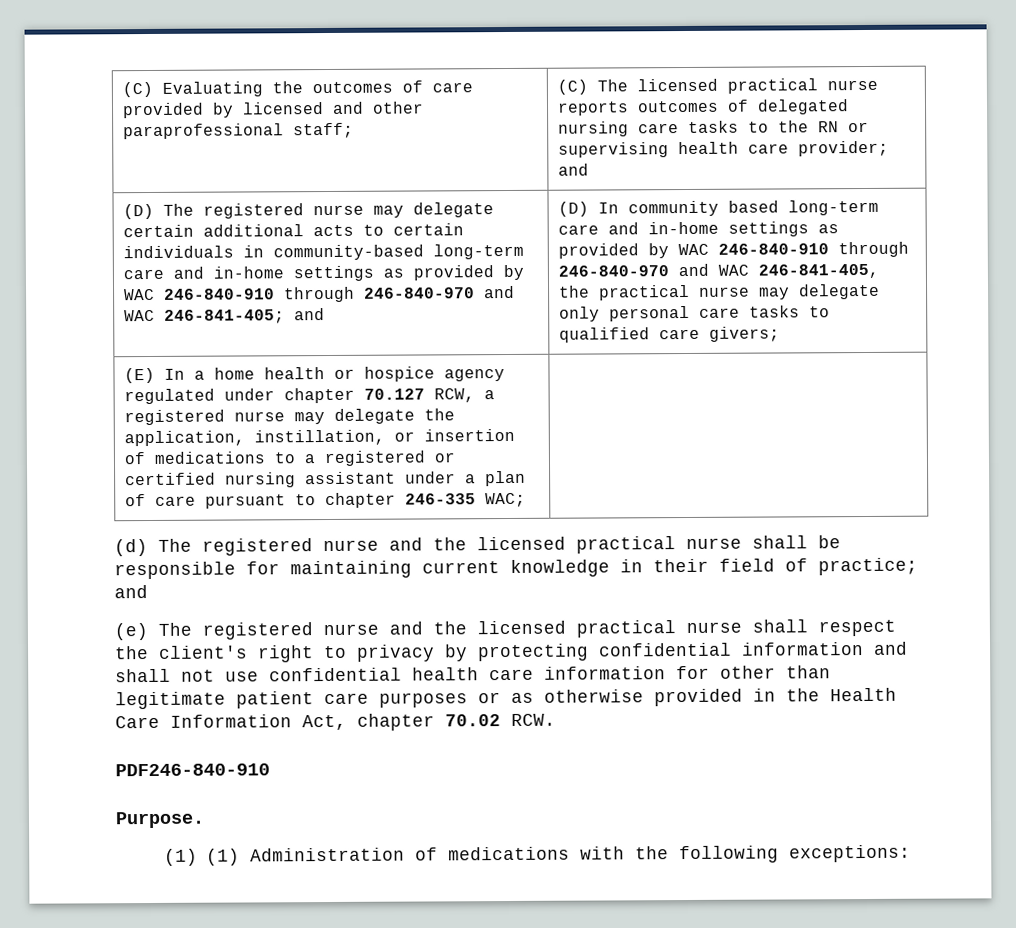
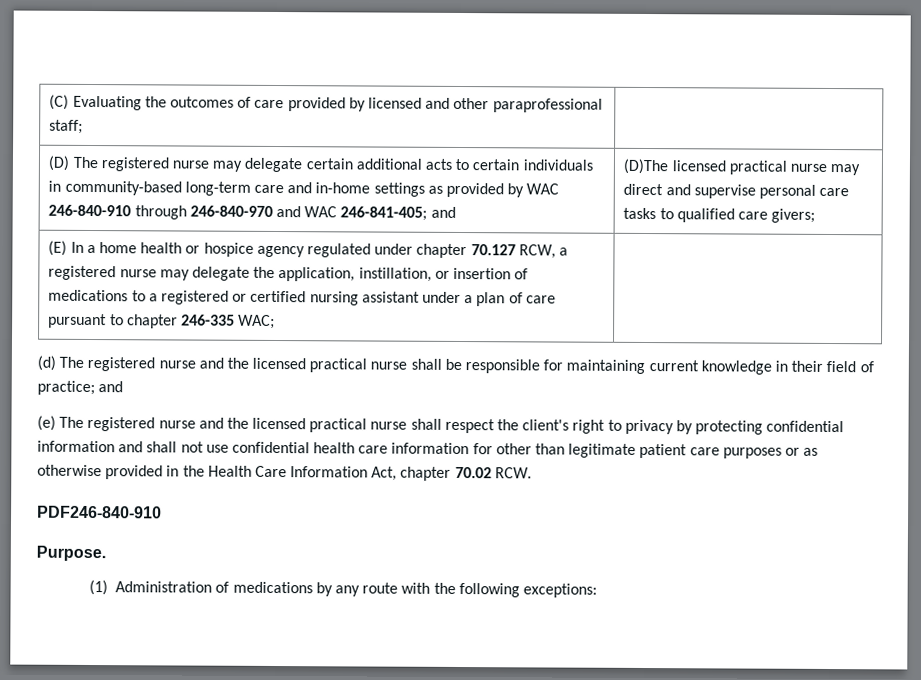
[557,78,879,95] [557,99,850,116] [558,120,870,137] [558,140,890,158] [558,163,590,176] (C) The licensed practical nurse reports outcomes of delegated nursing care tasks to the RN or supervising health care provider; and -> (84, 126) none
[558,199,880,217] [558,221,840,237] [558,241,910,259] [558,263,880,279] [559,283,881,301] [559,306,601,322] (D) In community based long-term care and in-home settings as provided by WAC 246-840-910 through 246-840-970 and WAC 246-841-405, the practical nurse may delegate only -> [623,158,861,176] [623,183,756,199] (D)The licensed practical nurse may direct and supervise
[206,848,241,866] (1) -> (108, 587) none
(571, 853) none -> [315,582,399,597] by any route

